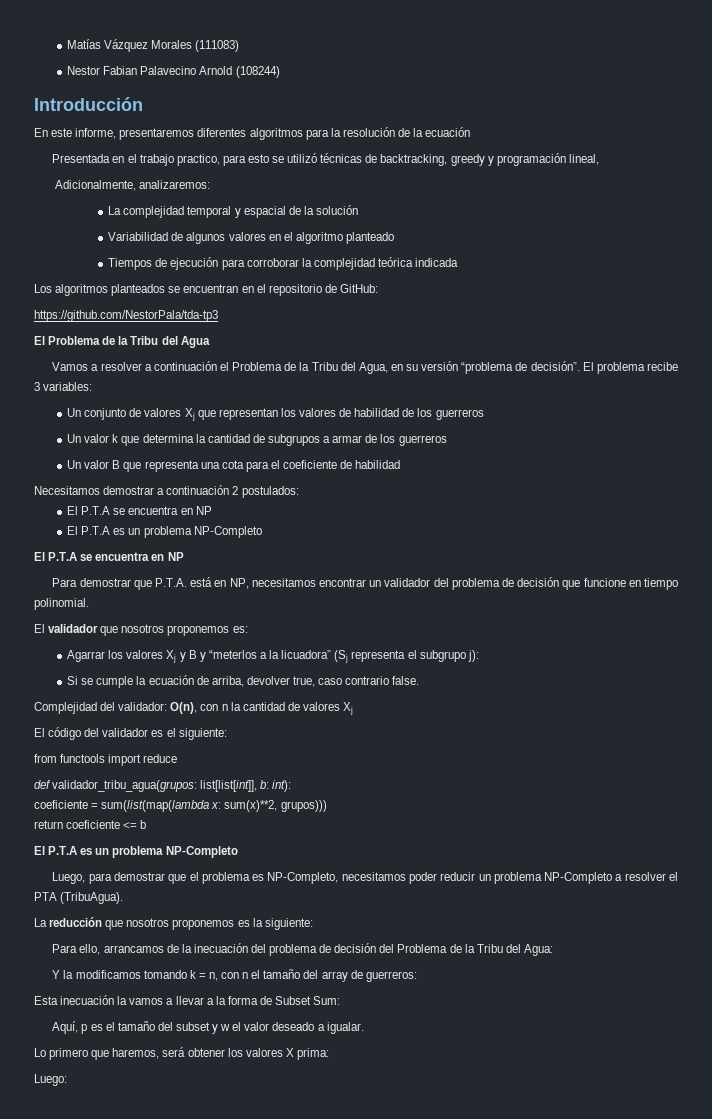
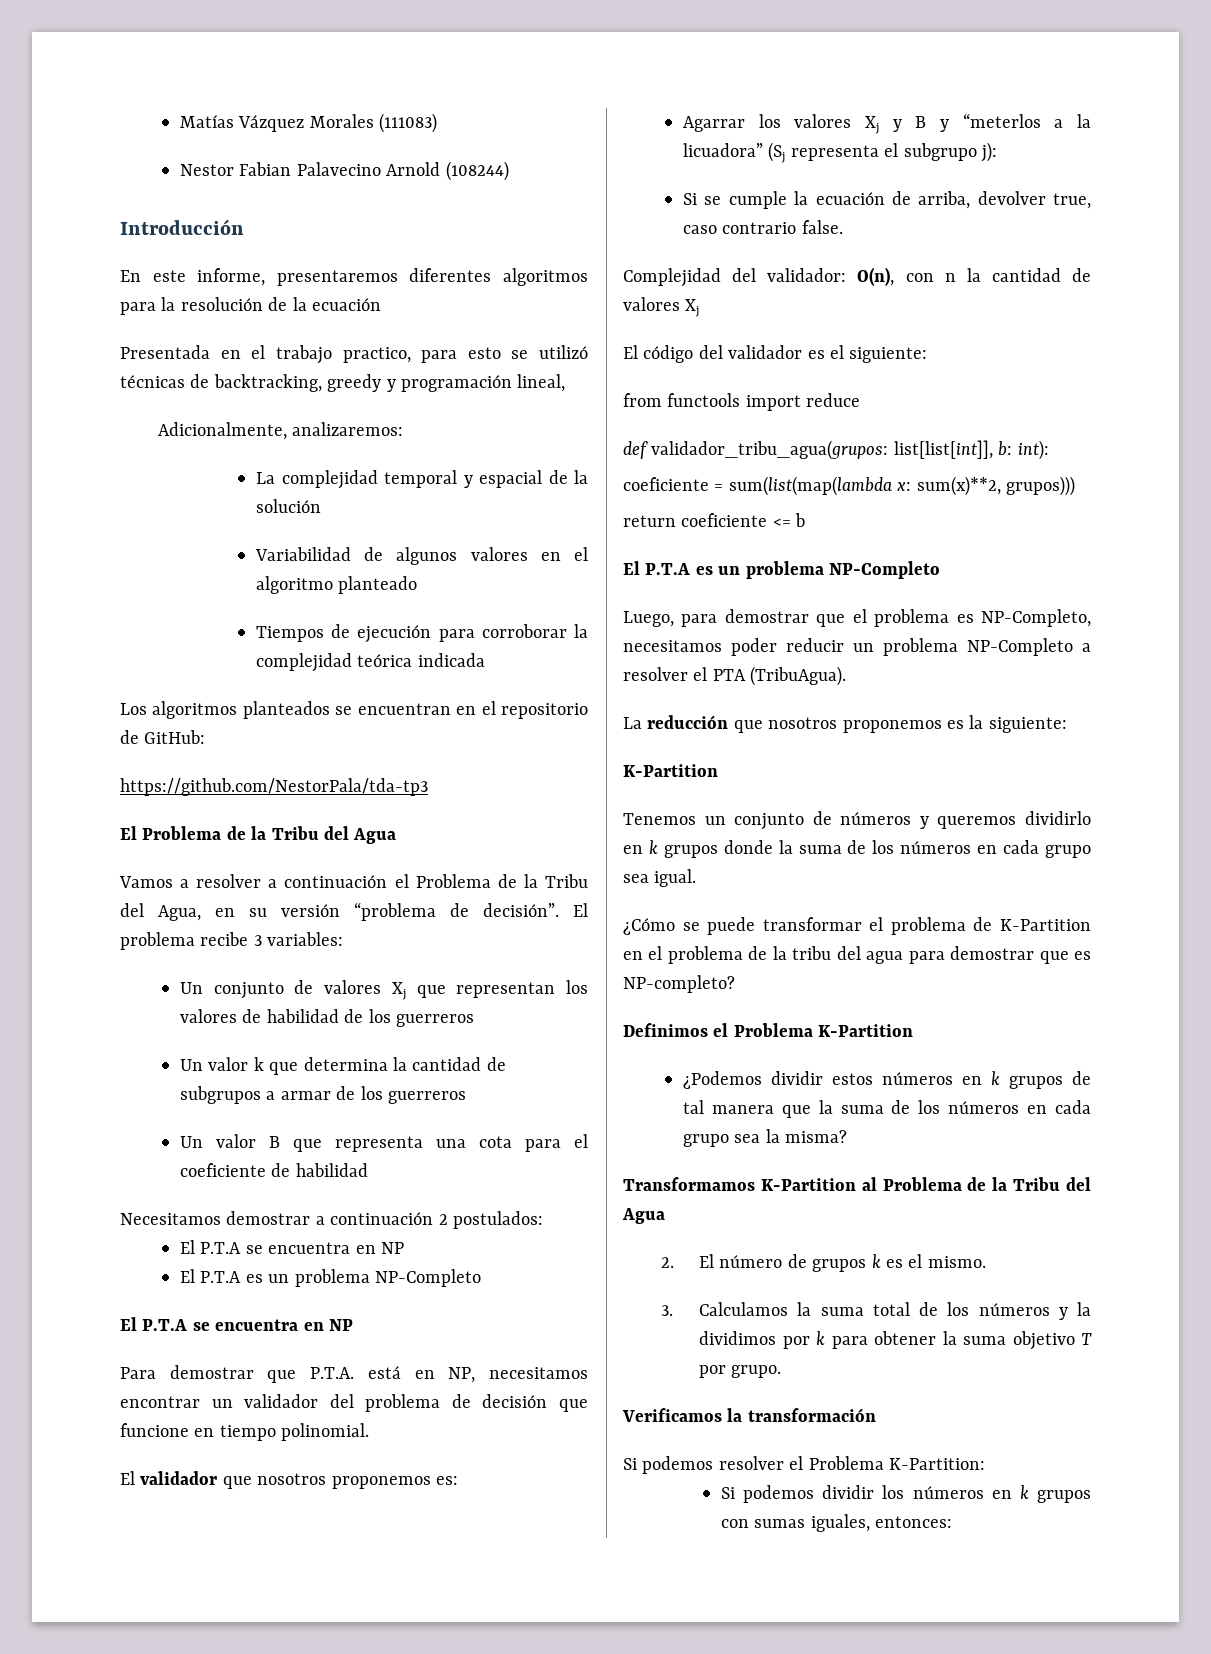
[52,943,554,956] [52,969,417,982] [34,995,341,1005] [52,1021,364,1034] [34,1047,329,1060] [34,1074,67,1086] Para ello, arrancamos de la inecuación del problema de decisión del Problema de la Tribu del Agua: // Y la modificamos tomando k = n, con n el tamaño del array de guerreros: // Esta inecuación la vamos a llevar a la forma de Subset Sum: // Aquí, p es el tamaño del subset y w el valor deseado a igualar. // Lo primero que haremos, será obtener los valores X prima: // Luego: -> [623,764,718,777] [623,811,1091,830] [623,840,1091,858] [623,869,697,887] [623,917,1091,935] [623,946,1091,964] [623,975,735,993] [623,1023,914,1037] [683,1071,1091,1089] [683,1100,1091,1118] [683,1129,848,1147] [623,1177,1091,1191] [622,1208,665,1224] [661,1254,986,1272] [661,1302,1091,1320] [699,1331,1092,1350] [699,1365,782,1378] [622,1408,876,1422] [623,1456,985,1474] [721,1485,1091,1503] [721,1514,953,1532] K-Partition // Tenemos un conjunto de números y queremos dividirlo en k grupos donde la suma de los números en cada grupo sea igual. // ¿Cómo se puede transformar el problema de K-Partition en el problema de la tribu del agua para demostrar que es NP-completo? // Definimos el Problema K-Partition // ¿Podemos dividir estos números en k grupos de tal manera que la suma de los números en cada grupo sea la misma? // Transformamos K-Partition al Problema de la Tribu del Agua // 2. El número de grupos k es el mismo. // 3. Calculamos la suma total de los números y la dividimos por k para obtener la suma objetivo T por grupo. // Verificamos la transformación // Si podemos resolver el Problema K-Partition: // Si podemos dividir los números en k grupos con sumas iguales, entonces:

